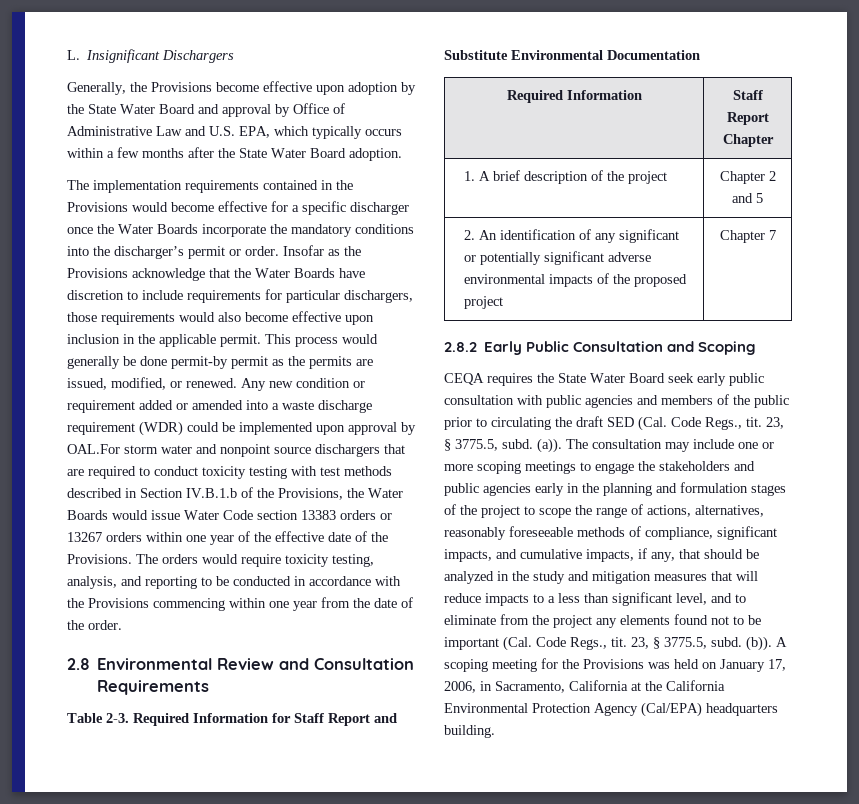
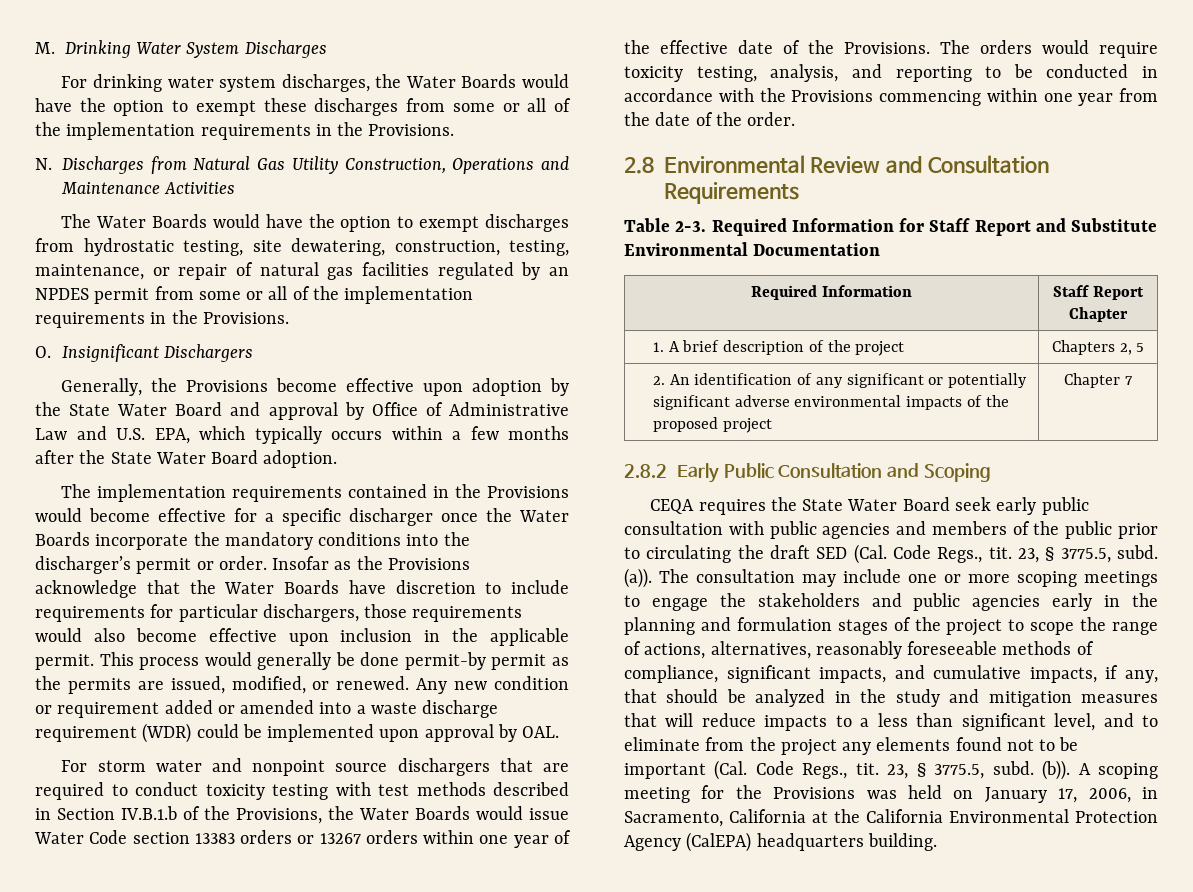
[67,50,80,60] L. -> [35,40,327,58] [61,74,569,92] [35,98,572,116] [35,122,455,140] [35,156,569,174] [60,182,236,194] [61,214,569,232] [35,238,569,256] [35,262,569,280] [35,286,474,304] [35,310,289,328] [35,346,51,358] M. Drinking Water System Discharges // For drinking water system discharges, the Water Boards would have the option to exempt these discharges from some or all of the implementation requirements in the Provisions. // N. Discharges from Natural Gas Utility Construction, Operations and Maintenance Activities // The Water Boards would have the option to exempt discharges from hydrostatic testing, site dewatering, construction, testing, maintenance, or repair of natural gas facilities regulated by an NPDES permit from some or all of the implementation requirements in the Provisions. // O.
[67,444,120,454] OAL.For -> [522,726,560,738] [61,760,88,772] OAL. // For
[719,171,776,184] [732,193,753,203] Chapter 2 and -> [1051,340,1132,355] Chapters 2,
[641,702,702,717] (Cal/EPA) -> [686,832,752,852] (CalEPA)

